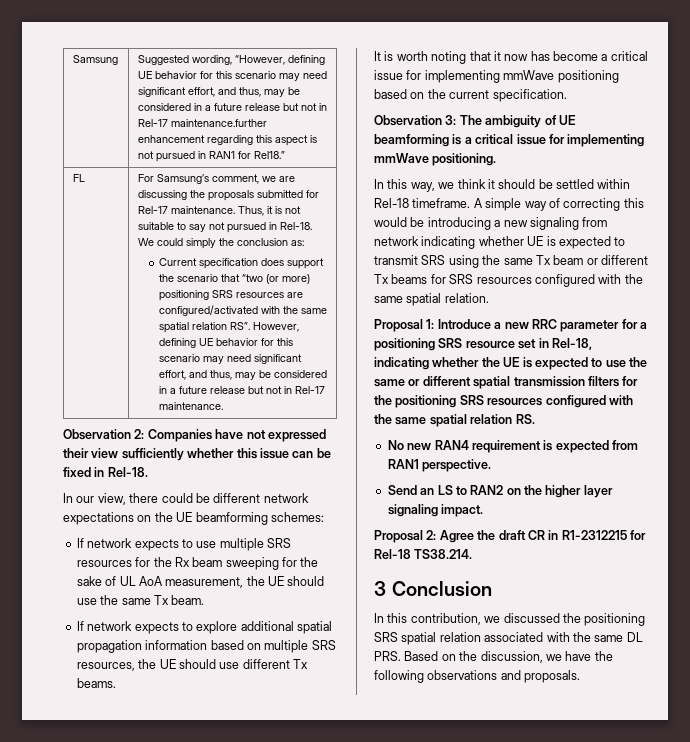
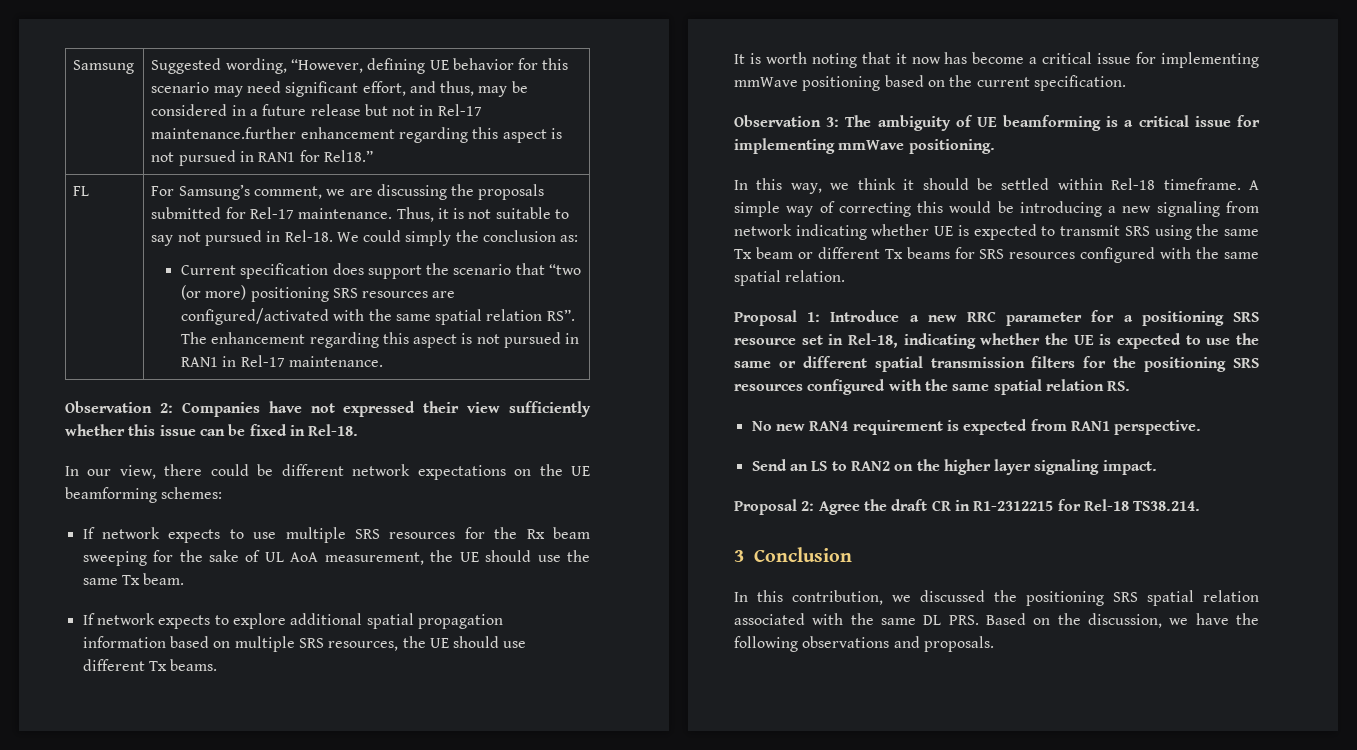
[252,322,299,332] [158,338,293,348] [158,354,302,364] [158,370,327,380] [158,386,282,394] However, defining UE behavior for this scenario may need significant effort, and thus, may be considered in a future release but not -> [180,332,580,348] [180,357,218,367] The enhancement regarding this aspect is not pursued in RAN1

